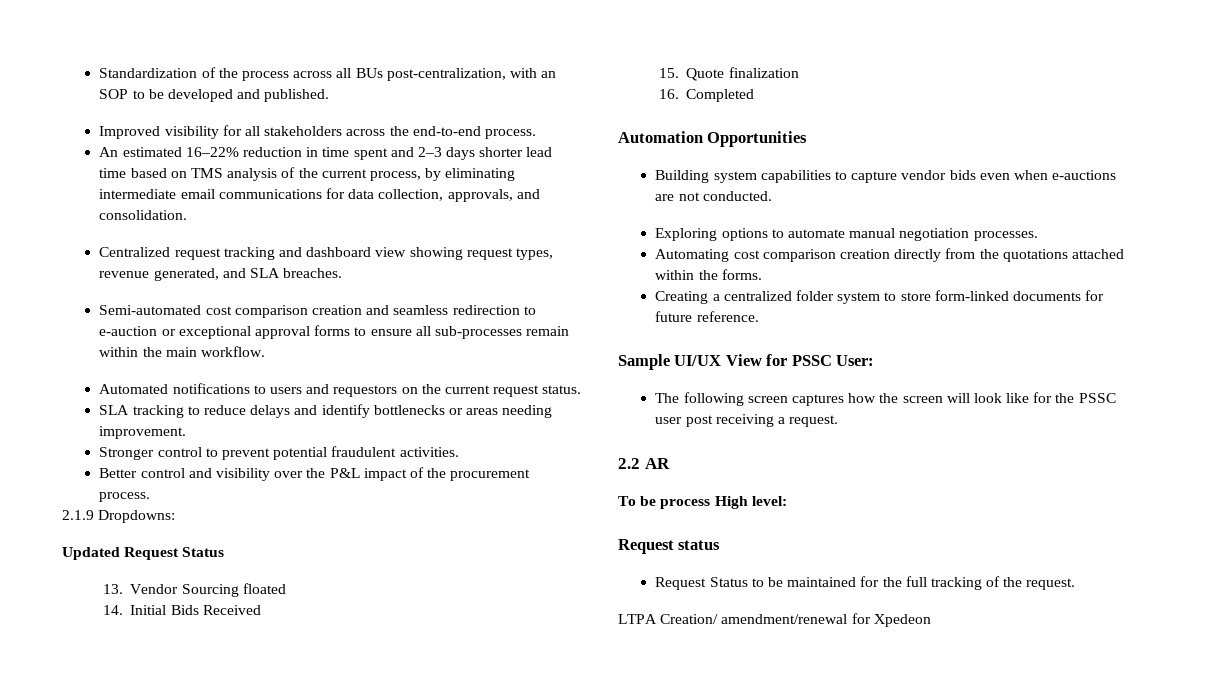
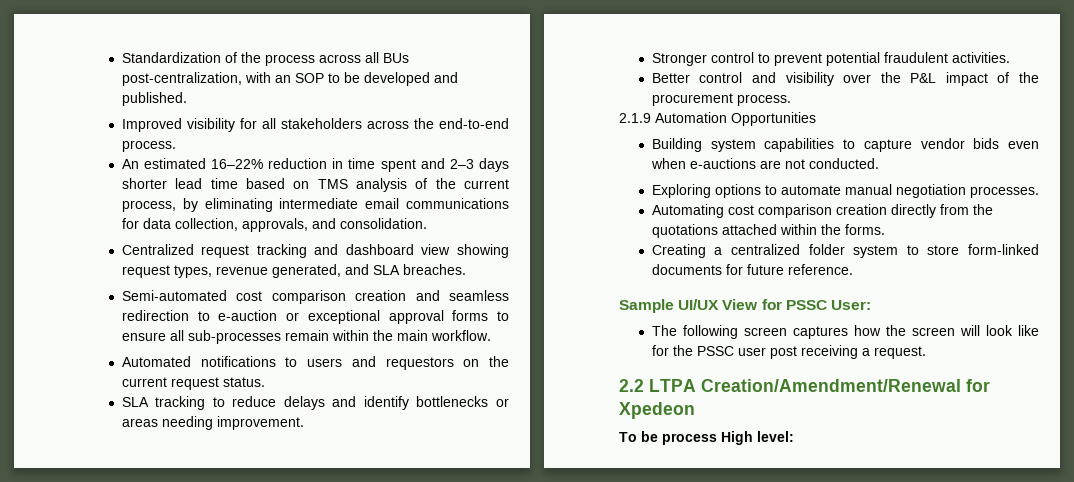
[98,510,176,523] [62,547,225,560] [102,583,286,597] [102,605,261,615] [658,67,799,81] [658,89,755,102] Dropdowns: // Updated Request Status // 13. Vendor Sourcing floated // 14. Initial Bids Received // 15. Quote finalization // 16. Completed // -> (651, 118) none
[644,458,670,469] AR -> [649,379,990,392] [619,402,695,419] LTPA Creation/Amendment/Renewal for Xpedeon
[618,539,721,554] [655,576,1076,590] [618,613,931,627] // Request status // Request Status to be maintained for the full tracking of the request. // LTPA Creation/ amendment/renewal for Xpedeon -> (794, 436) none

